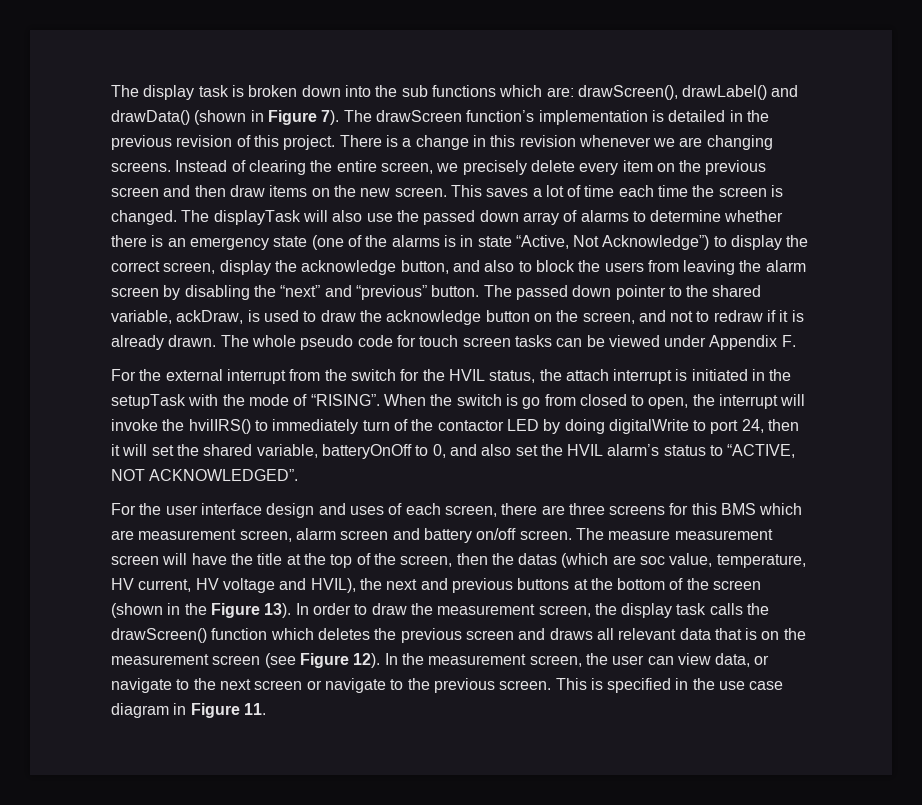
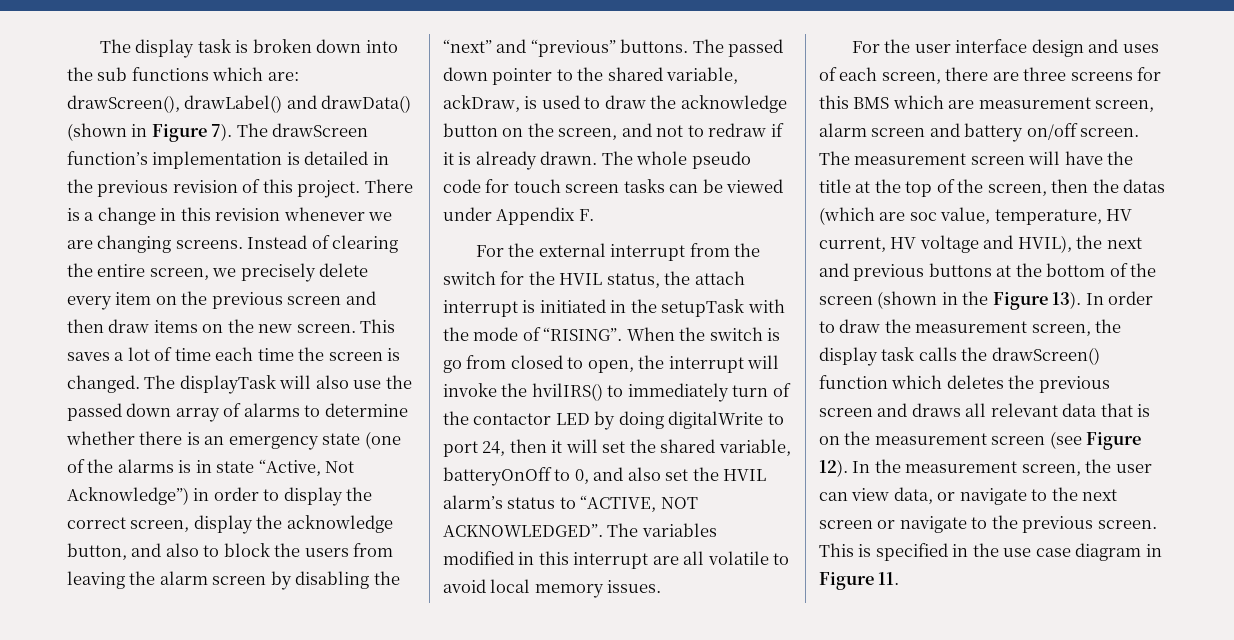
(710, 242) none -> [193,487,259,501] in order
[431,285,480,297] button. -> [620,39,689,53] buttons.
(299, 475) none -> [607,523,717,537] [443,551,790,569] [443,579,662,598] The variables modified in this interrupt are all volatile to avoid local memory issues.
[608,530,671,540] measure -> (850, 158) none

